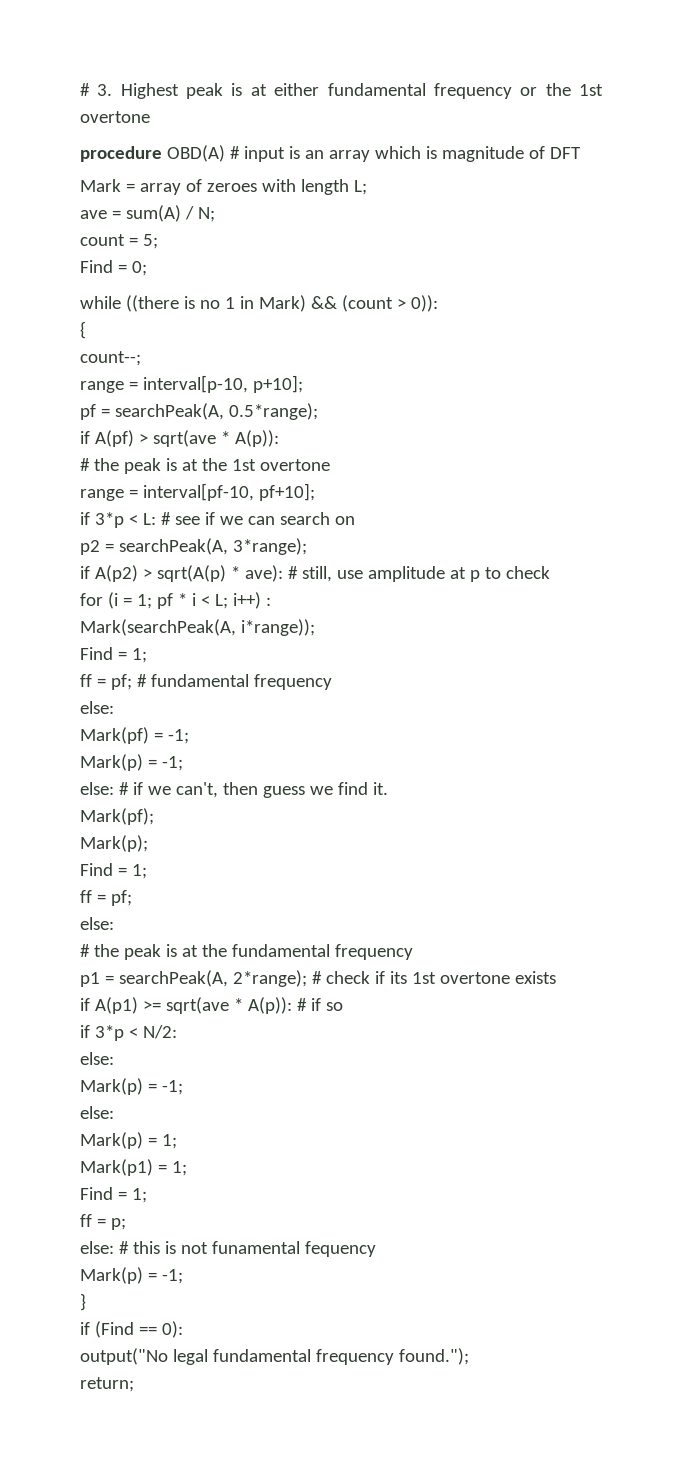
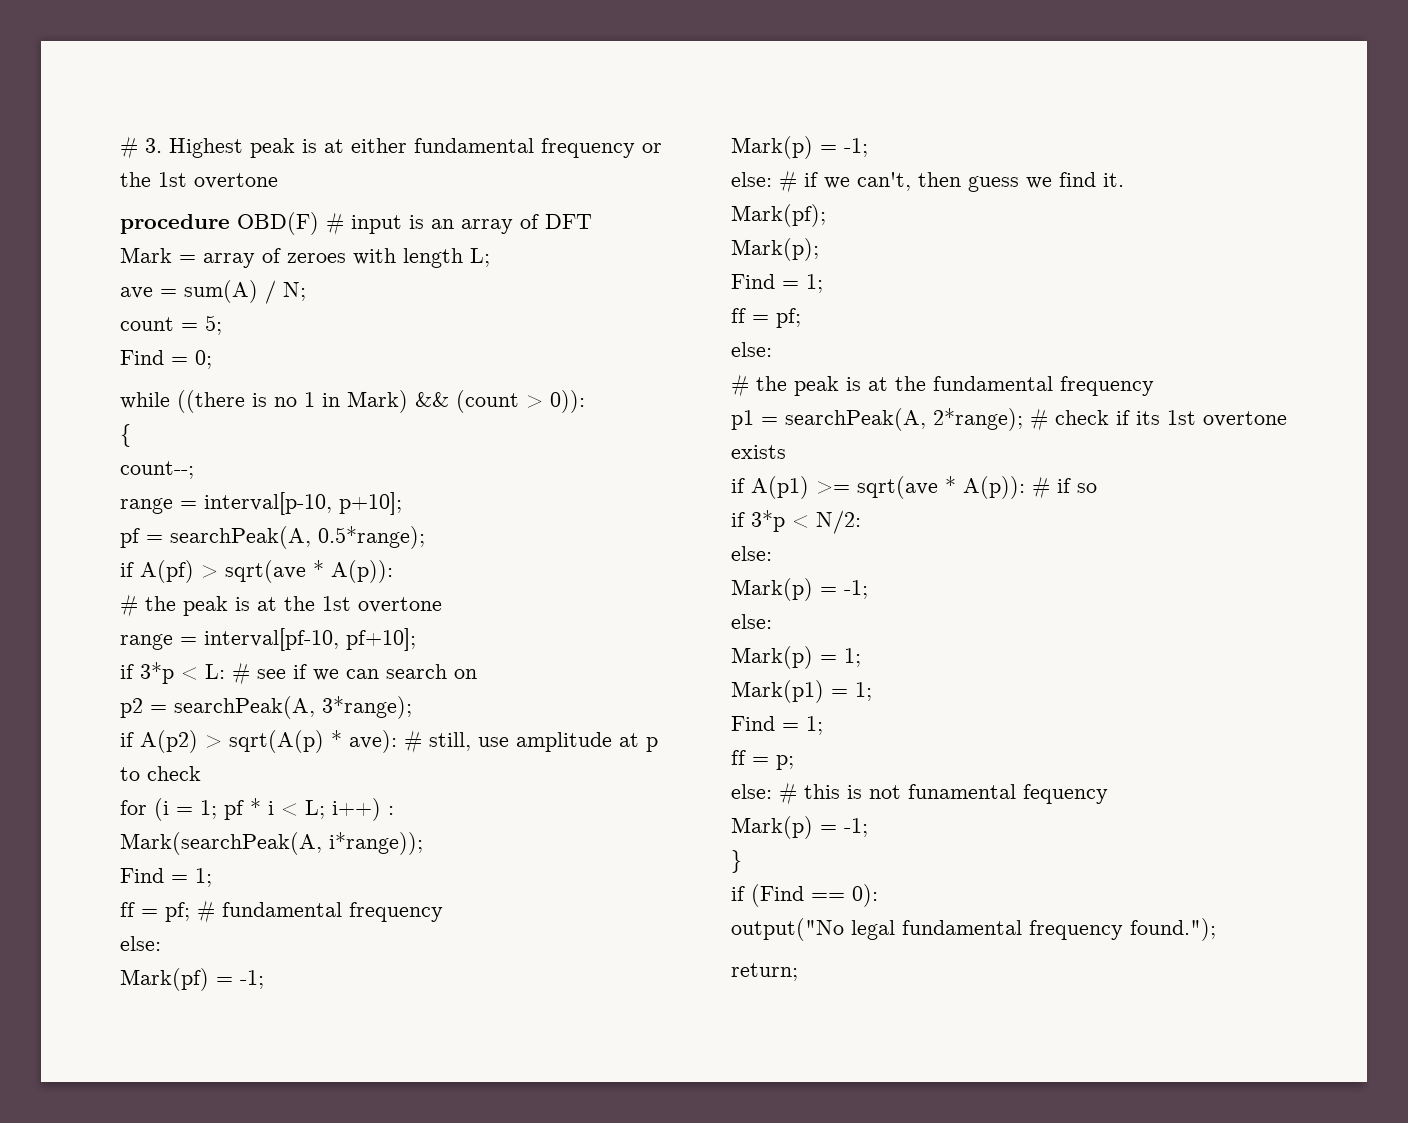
[166,145,225,162] OBD(A) -> [237,212,319,235] OBD(F)
[374,146,524,162] which is magnitude -> (513, 226) none

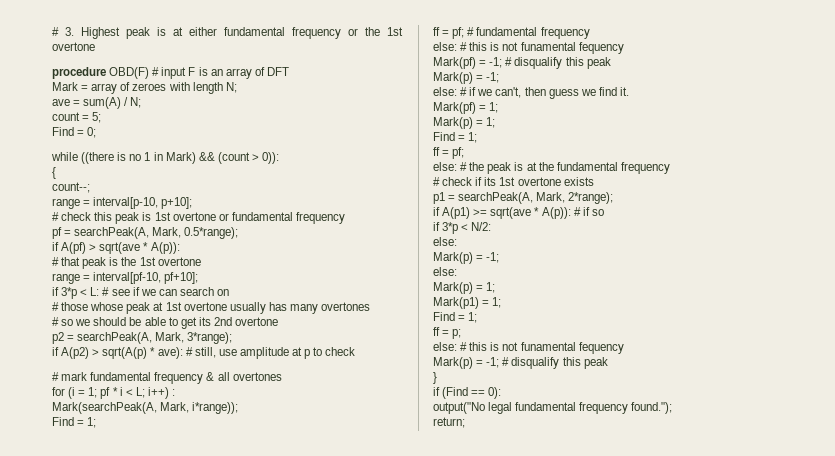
(402, 224) none -> [188,67,196,76] F
[470,248,490,267] L; -> [225,82,237,93] N;
(402, 503) none -> [52,212,345,224] // # check this peak is 1st overtone or fundamental frequency
(311, 537) none -> [152,227,182,238] Mark,
[145,596,277,616] the peak is at -> [61,257,119,269] that peak is
(477, 674) none -> [52,302,371,314] [52,317,279,329] // # those whose peak at 1st overtone usually has many overtones // # so we should be able to get its 2nd overtone
(315, 707) none -> [155,332,185,343] Mark,
(201, 773) none -> [52,372,282,384] // # mark fundamental frequency & all overtones
(322, 843) none -> [160,402,190,413] Mark,
(161, 943) none -> [460,42,624,54] # this is not funamental fequency
(264, 979) none -> [505,57,611,69] # disqualify this peak
[731,204,826,227] [731,238,819,261] Mark(pf); // Mark(p); -> [433,102,499,114] [433,117,496,129] Mark(pf) = 1; // Mark(p) = 1;
(772, 349) // -> (457, 166) none
[731,408,1023,431] p1 = searchPeak(A, 2*range); -> (670, 168) none
(786, 452) none -> [433,192,614,204] // p1 = searchPeak(A, Mark, 2*range);
(868, 827) none -> [502,357,608,369] # disqualify this peak

